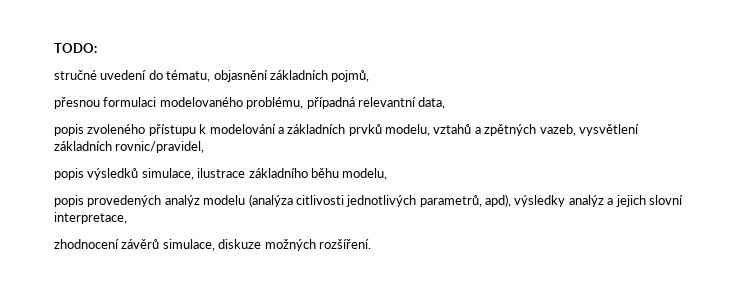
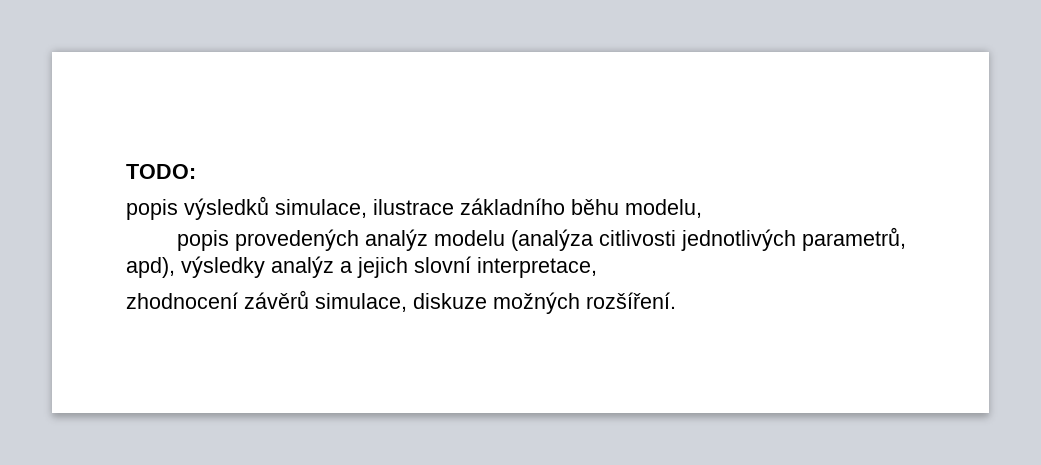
[54,70,370,82] [54,97,446,109] [54,124,639,136] [54,141,205,153] // stručné uvedení do tématu, objasnění základních pojmů, // přesnou formulaci modelovaného problému, případná relevantní data, // popis zvoleného přístupu k modelování a základních prvků modelu, vztahů a zpětných vazeb, vysvětlení základních rovnic/pravidel, -> (196, 171) none

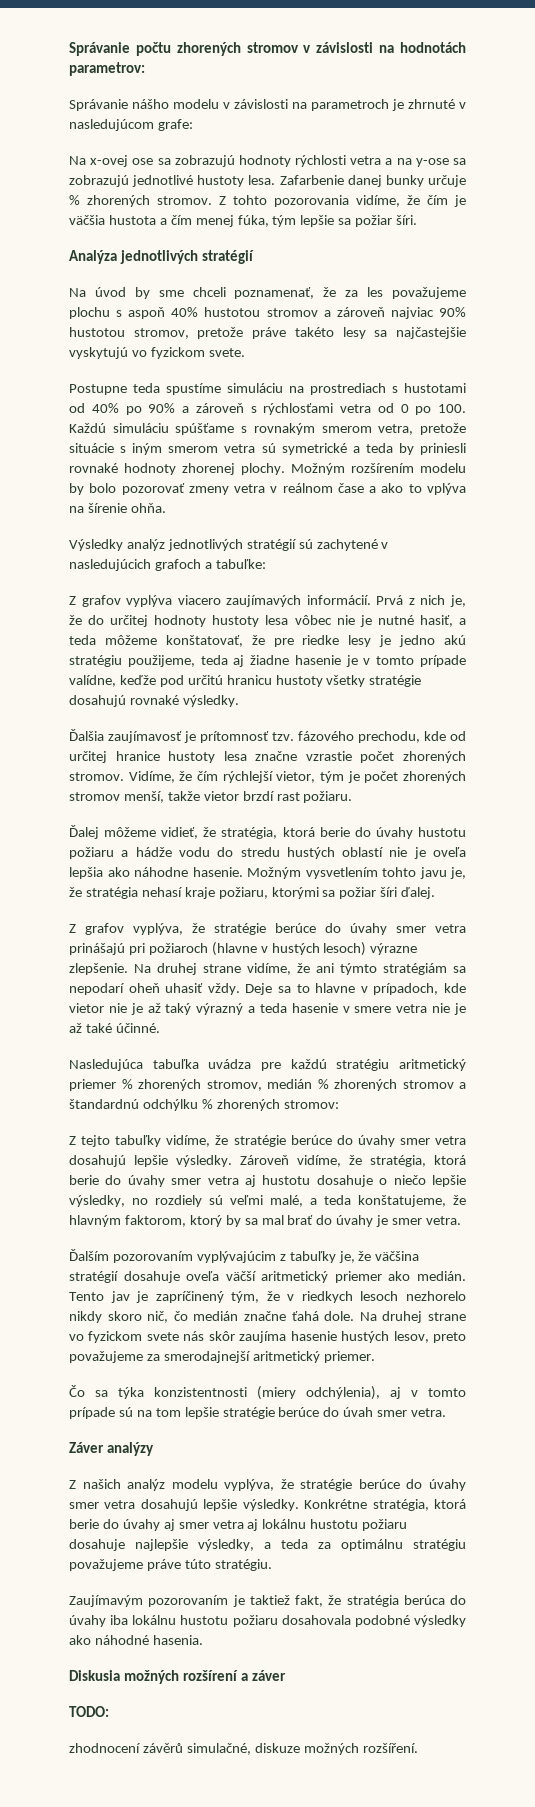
[126,164,196,179] [126,196,702,220] [177,227,907,251] [126,256,597,278] TODO: // popis výsledků simulace, ilustrace základního běhu modelu, // popis provedených analýz modelu (analýza citlivosti jednotlivých parametrů, apd), výsledky analýz a jejich slovní interpretace, -> [69,42,466,56] [69,62,145,76] [69,99,466,111] [69,119,193,131] [69,155,467,167] [69,175,467,187] [69,195,466,207] [69,215,418,227] [69,250,254,264] [69,287,467,299] [69,307,466,319] [69,327,467,339] [69,347,245,359] [69,383,466,395] [69,403,466,415] [69,423,467,435] [69,443,467,455] [69,463,466,475] [69,483,466,495] [69,503,166,513] [69,539,389,551] [69,559,266,571] [69,595,466,607] [69,615,466,627] [69,635,467,647] [69,655,466,667] [69,675,422,687] [69,695,239,707] [69,729,466,743] [69,751,466,763] [69,771,467,783] [69,791,353,803] [69,825,466,839] [69,847,467,859] [69,867,466,879] [69,887,436,899] [69,923,466,935] [69,942,418,956] [69,963,466,975] [69,983,466,995] [69,1003,467,1015] [69,1023,160,1033] [69,1059,466,1071] [69,1079,466,1091] [69,1099,339,1111] [69,1135,467,1147] [69,1155,466,1167] [69,1175,466,1187] [69,1195,466,1207] [69,1215,462,1227] [69,1249,420,1263] [69,1271,466,1283] [69,1291,466,1303] [69,1311,467,1323] [69,1331,467,1343] [69,1351,375,1363] [69,1385,466,1400] [69,1407,447,1419] [69,1442,154,1456] [69,1479,466,1491] [69,1499,467,1511] [69,1519,408,1531] [69,1539,466,1551] [69,1559,272,1571] [69,1595,466,1607] [69,1615,467,1627] [69,1635,203,1645] [69,1670,286,1684] [69,1706,109,1717] Správanie počtu zhorených stromov v závislosti na hodnotách parametrov: // Správanie nášho modelu v závislosti na parametroch je zhrnuté v nasledujúcom grafe: // Na x-ovej ose sa zobrazujú hodnoty rýchlosti vetra a na y-ose sa zobrazujú jednotlivé hustoty lesa. Zafarbenie danej bunky určuje % zhorených stromov. Z tohto pozorovania vidíme, že čím je väčšia hustota a čím menej fúka, tým lepšie sa požiar šíri. // Analýza jednotlivých stratégií // Na úvod by sme chceli poznamenať, že za les považujeme plochu s aspoň 40% hustotou stromov a zároveň najviac 90% hustotou stromov, pretože práve takéto lesy sa najčastejšie vyskytujú vo fyzickom svete. // Postupne teda spustíme simuláciu na prostrediach s hustotami od 40% po 90% a zároveň s rýchlosťami vetra od 0 po 100. Každú simuláciu spúšťame s rovnakým smerom vetra, pretože situácie s iným smerom vetra sú symetrické a teda by priniesli rovnaké hodnoty zhorenej plochy. Možným rozšírením modelu by bolo pozorovať zmeny vetra v reálnom čase a ako to vplýva na šírenie ohňa. // Výsledky analýz jednotlivých stratégií sú zachytené v nasledujúcich grafoch a tabuľke: // Z grafov vyplýva viacero zaujímavých informácií. Prvá z nich je, že do určitej hodnoty hustoty lesa vôbec nie je nutné hasiť, a teda môžeme konštatovať, že pre riedke lesy je jedno akú stratégiu použijeme, teda aj žiadne hasenie je v tomto prípade valídne, keďže pod určitú hranicu hustoty všetky stratégie dosahujú rovnaké výsledky. // Ďalšia zaujímavosť je prítomnosť tzv. fázového prechodu, kde od určitej hranice hustoty lesa značne vzrastie počet zhorených stromov. Vidíme, že čím rýchlejší vietor, tým je počet zhorených stromov menší, takže vietor brzdí rast požiaru. // Ďalej môžeme vidieť, že stratégia, ktorá berie do úvahy hustotu požiaru a hádže vodu do stredu hustých oblastí nie je oveľa lepšia ako náhodne hasenie. Možným vysvetlením tohto javu je, že stratégia nehasí kraje požiaru, ktorými sa požiar šíri ďalej. // Z grafov vyplýva, že stratégie berúce do úvahy smer vetra prinášajú pri požiaroch (hlavne v hustých lesoch) výrazne zlepšenie. Na druhej strane vidíme, že ani týmto stratégiám sa nepodarí oheň uhasiť vždy. Deje sa to hlavne v prípadoch, kde vietor nie je až taký výrazný a teda hasenie v smere vetra nie je až také účinné. // Nasledujúca tabuľka uvádza pre každú stratégiu aritmetický priemer % zhorených stromov, medián % zhorených stromov a štandardnú odchýlku % zhorených stromov: // Z tejto tabuľky vidíme, že stratégie berúce do úvahy smer vetra dosahujú lepšie výsledky. Zároveň vidíme, že stratégia, ktorá berie do úvahy smer vetra aj hustotu dosahuje o niečo lepšie výsledky, no rozdiely sú veľmi malé, a teda konštatujeme, že hlavným faktorom, ktorý by sa mal brať do úvahy je smer vetra. // Ďalším pozorovaním vyplývajúcim z tabuľky je, že väčšina stratégií dosahuje oveľa väčší aritmetický priemer ako medián. Tento jav je zapríčinený tým, že v riedkych lesoch nezhorelo nikdy skoro nič, čo medián značne ťahá dole. Na druhej strane vo fyzickom svete nás skôr zaujíma hasenie hustých lesov, preto považujeme za smerodajnejší aritmetický priemer. // Čo sa týka konzistentnosti (miery odchýlenia), aj v tomto prípade sú na tom lepšie stratégie berúce do úvah smer vetra. // Záver analýzy // Z našich analýz modelu vyplýva, že stratégie berúce do úvahy smer vetra dosahujú lepšie výsledky. Konkrétne stratégia, ktorá berie do úvahy aj smer vetra aj lokálnu hustotu požiaru dosahuje najlepšie výsledky, a teda za optimálnu stratégiu považujeme práve túto stratégiu. // Zaujímavým pozorovaním je taktiež fakt, že stratégia berúca do úvahy iba lokálnu hustotu požiaru dosahovala podobné výsledky ako náhodné hasenia. // Diskusia možných rozšírení a záver // TODO:
[315,293,407,312] simulace, -> [186,1743,251,1755] simulačné,

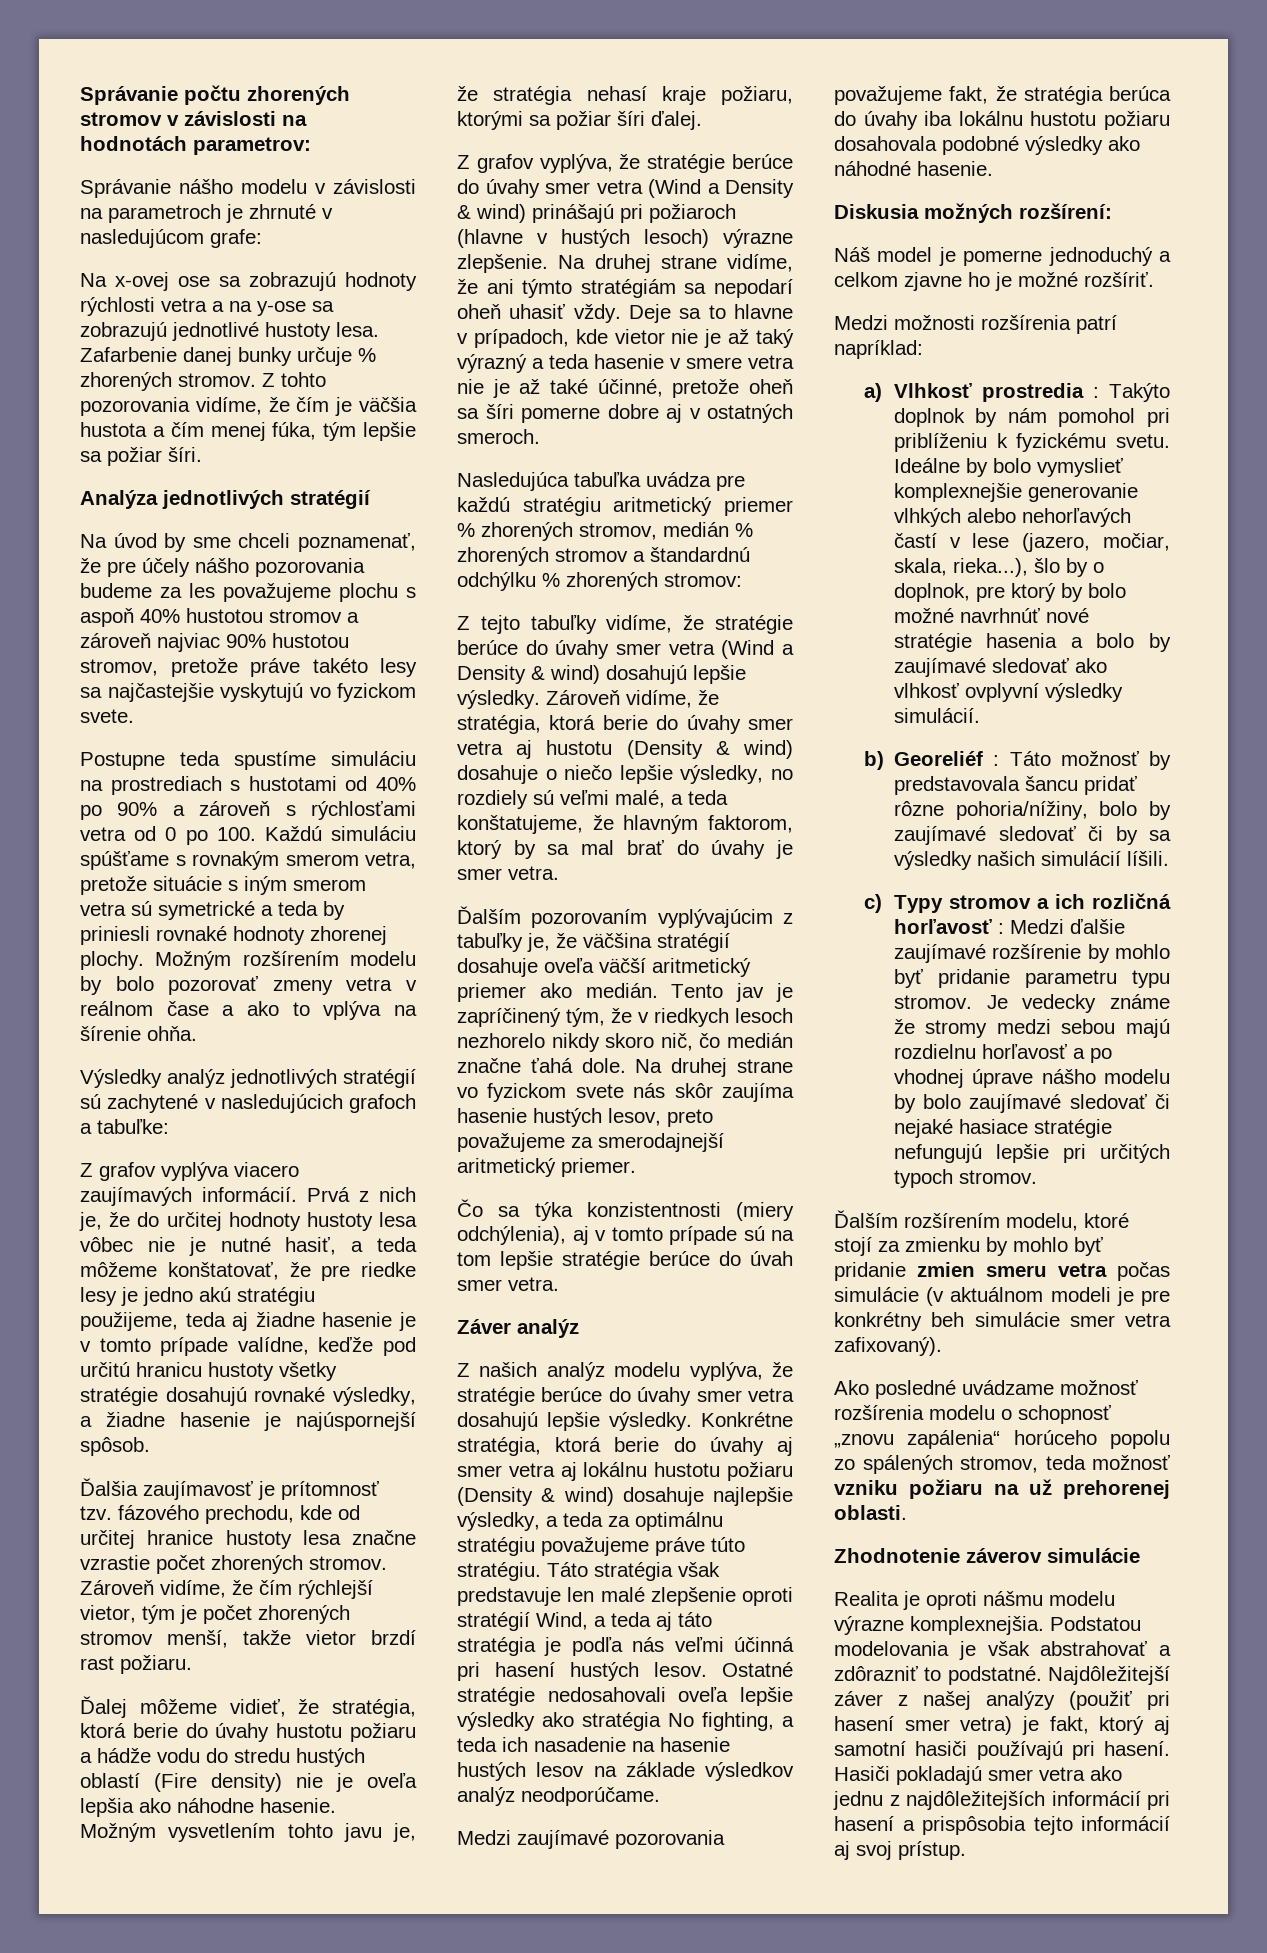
(337, 292) none -> [107,558,365,577] [80,583,152,598] pre účely nášho pozorovania budeme
[182,695,239,707] výsledky. -> [333,1387,416,1406] [80,1412,416,1431] [80,1437,150,1456] výsledky, a žiadne hasenie je najúspornejší spôsob.
[128,771,175,783] Vidíme, -> [80,1580,226,1598] Zároveň vidíme,
(384, 852) none -> [154,1773,282,1792] (Fire density)
(466, 928) none -> [648,179,794,198] [457,204,526,223] (Wind a Density & wind)
[115,1023,160,1033] účinné. -> [597,379,793,398] [457,404,793,423] [457,429,540,444] účinné, pretože oheň sa šíri pomerne dobre aj v ostatných smeroch.
(467, 1140) none -> [721,640,794,659] [457,665,600,684] (Wind a Density & wind)
(311, 1180) none -> [626,740,793,759] (Density & wind)
[106,1442,154,1456] analýzy -> [517,1319,579,1338] analýz
(408, 1525) none -> [457,1487,614,1506] (Density & wind)
[69,1595,290,1607] // Zaujímavým pozorovaním je taktiež -> [547,1562,720,1581] [457,1587,793,1606] [457,1612,712,1631] [457,1637,794,1656] [457,1662,793,1681] [457,1687,793,1706] [457,1712,794,1731] [457,1737,730,1752] [457,1762,794,1781] [457,1787,660,1806] [457,1830,725,1849] [834,86,942,105] Táto stratégia však predstavuje len malé zlepšenie oproti stratégií Wind, a teda aj táto stratégia je podľa nás veľmi účinná pri hasení hustých lesov. Ostatné stratégie nedosahovali oveľa lepšie výsledky ako stratégia No fighting, a teda ich nasadenie na hasenie hustých lesov na základe výsledkov analýz neodporúčame. // Medzi zaujímavé pozorovania považujeme
[152,1635,203,1645] hasenia. -> [917,161,993,176] hasenie.
[182,1670,286,1681] [69,1706,109,1717] [69,1743,418,1755] rozšírení a záver // TODO: // zhodnocení závěrů simulačné, diskuze možných rozšíření. -> [1019,203,1112,219] [834,247,1171,266] [834,272,1154,291] [834,315,1117,334] [834,340,923,359] [863,383,1170,402] [893,408,1170,427] [893,433,1170,452] [893,458,1123,477] [893,483,1138,502] [893,508,1131,527] [893,533,1170,552] [893,558,1104,577] [893,583,1126,602] [893,608,1089,623] [893,633,1171,652] [893,658,1107,677] [893,683,1123,702] [893,708,980,723] [863,751,1171,770] [894,776,1138,795] [894,801,1171,820] [894,826,1171,845] [894,851,1170,870] [863,893,1171,913] [893,919,1125,934] [893,944,1170,963] [893,969,1170,988] [893,994,1170,1013] [893,1019,1170,1038] [893,1044,1112,1063] [893,1069,1170,1088] [893,1094,1170,1113] [893,1119,1112,1138] [893,1144,1170,1163] [893,1169,1037,1188] [834,1210,1129,1231] [834,1237,1103,1256] [834,1262,1170,1281] [834,1287,1170,1306] [834,1312,1171,1331] [834,1337,942,1356] [834,1380,1138,1399] [834,1405,1111,1424] [834,1430,1170,1449] [834,1455,1170,1474] [834,1479,1170,1499] [834,1505,907,1520] [834,1548,1140,1563] [834,1591,1115,1610] [834,1616,1141,1635] [834,1641,1171,1660] [834,1666,1170,1685] [834,1691,1170,1710] [834,1716,1170,1735] [834,1741,1170,1760] [834,1766,1122,1785] [833,1791,1170,1810] [834,1816,1170,1835] [834,1841,966,1860] rozšírení: // Náš model je pomerne jednoduchý a celkom zjavne ho je možné rozšíriť. // Medzi možnosti rozšírenia patrí napríklad: // a) Vlhkosť prostredia : Takýto doplnok by nám pomohol pri priblíženiu k fyzickému svetu. Ideálne by bolo vymyslieť komplexnejšie generovanie vlhkých alebo nehorľavých častí v lese (jazero, močiar, skala, rieka...), šlo by o doplnok, pre ktorý by bolo možné navrhnúť nové stratégie hasenia a bolo by zaujímavé sledovať ako vlhkosť ovplyvní výsledky simulácií. // b) Georeliéf : Táto možnosť by predstavovala šancu pridať rôzne pohoria/nížiny, bolo by zaujímavé sledovať či by sa výsledky našich simulácií líšili. // c) Typy stromov a ich rozličná horľavosť : Medzi ďalšie zaujímavé rozšírenie by mohlo byť pridanie parametru typu stromov. Je vedecky známe že stromy medzi sebou majú rozdielnu horľavosť a po vhodnej úprave nášho modelu by bolo zaujímavé sledovať či nejaké hasiace stratégie nefungujú lepšie pri určitých typoch stromov. // Ďalším rozšírením modelu, ktoré stojí za zmienku by mohlo byť pridanie zmien smeru vetra počas simulácie (v aktuálnom modeli je pre konkrétny beh simulácie smer vetra zafixovaný). // Ako posledné uvádzame možnosť rozšírenia modelu o schopnosť „znovu zapálenia“ horúceho popolu zo spálených stromov, teda možnosť vzniku požiaru na už prehorenej oblasti. // Zhodnotenie záverov simulácie // Realita je oproti nášmu modelu výrazne komplexnejšia. Podstatou modelovania je však abstrahovať a zdôrazniť to podstatné. Najdôležitejší záver z našej analýzy (použiť pri hasení smer vetra) je fakt, ktorý aj samotní hasiči používajú pri hasení. Hasiči pokladajú smer vetra ako jednu z najdôležitejších informácií pri hasení a prispôsobia tejto informácií aj svoj prístup.

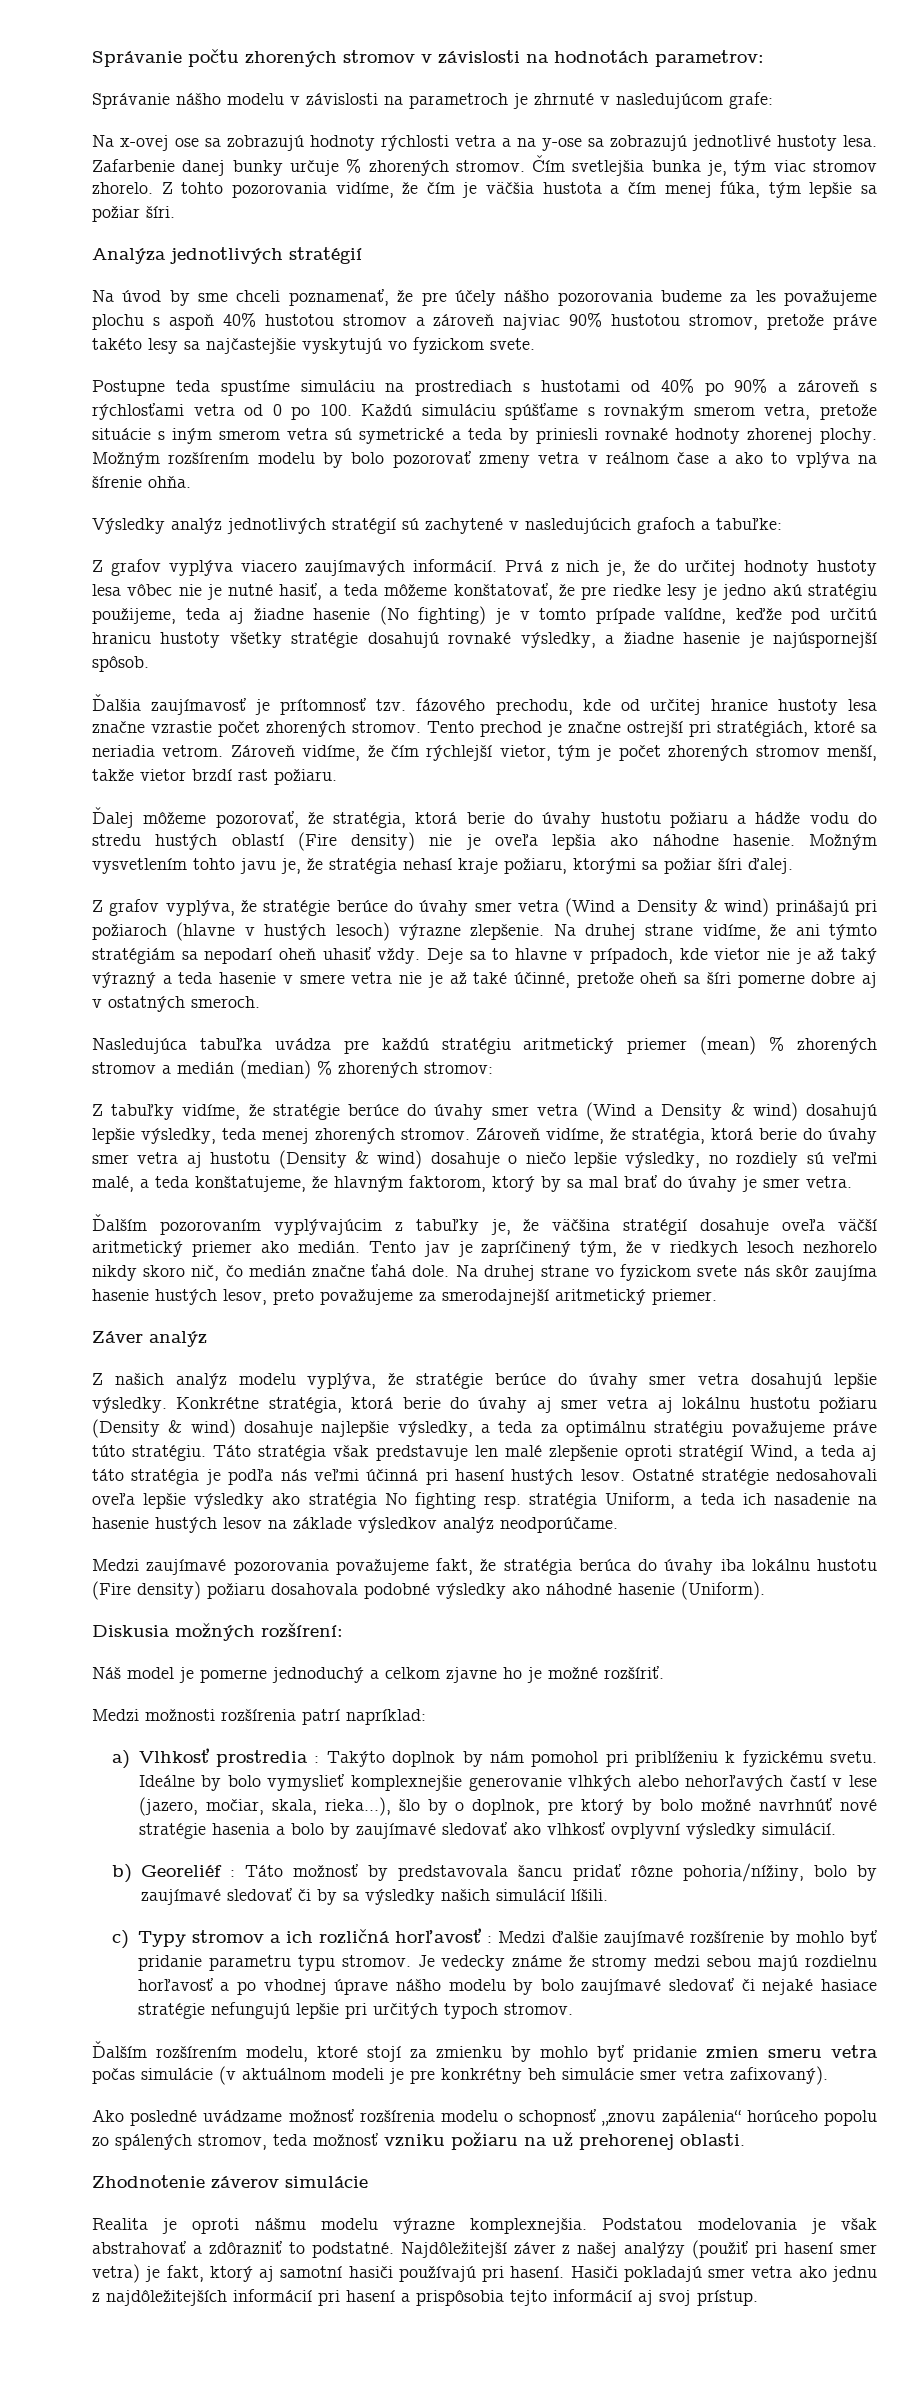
(256, 380) none -> [532,155,877,176] [92,182,153,194] Čím svetlejšia bunka je, tým viac stromov zhorelo.
(393, 1319) none -> [379,606,487,625] (No fighting)
(387, 1563) none -> [427,721,877,737] [92,745,224,757] Tento prechod je značne ostrejší pri stratégiách, ktoré sa neriadia vetrom.
[229,1699,286,1717] vidieť, -> [215,811,299,828] pozorovať,
[457,522,729,541] % zhorených stromov, medián -> [700,1036,757,1055] (mean)
[650,547,750,562] [457,572,536,591] štandardnú odchýlku -> [177,1060,311,1079] medián (median)
[480,615,520,634] tejto -> (103, 1110) none
[457,690,540,709] výsledky. -> [141,1128,470,1144] výsledky, teda menej zhorených stromov.
[457,1199,794,1221] [457,1226,794,1245] [457,1251,793,1270] [457,1277,559,1291] // Čo sa týka konzistentnosti (miery odchýlenia), aj v tomto prípade sú na tom lepšie stratégie berúce do úvah smer vetra. -> (717, 1297) none
[702,1712,774,1731] fighting, -> [414,1492,676,1509] fighting resp. stratégia Uniform,
(1097, 118) none -> [92,1581,201,1600] (Fire density)
[917,161,993,176] hasenie. -> [618,1581,765,1600] hasenie (Uniform).

